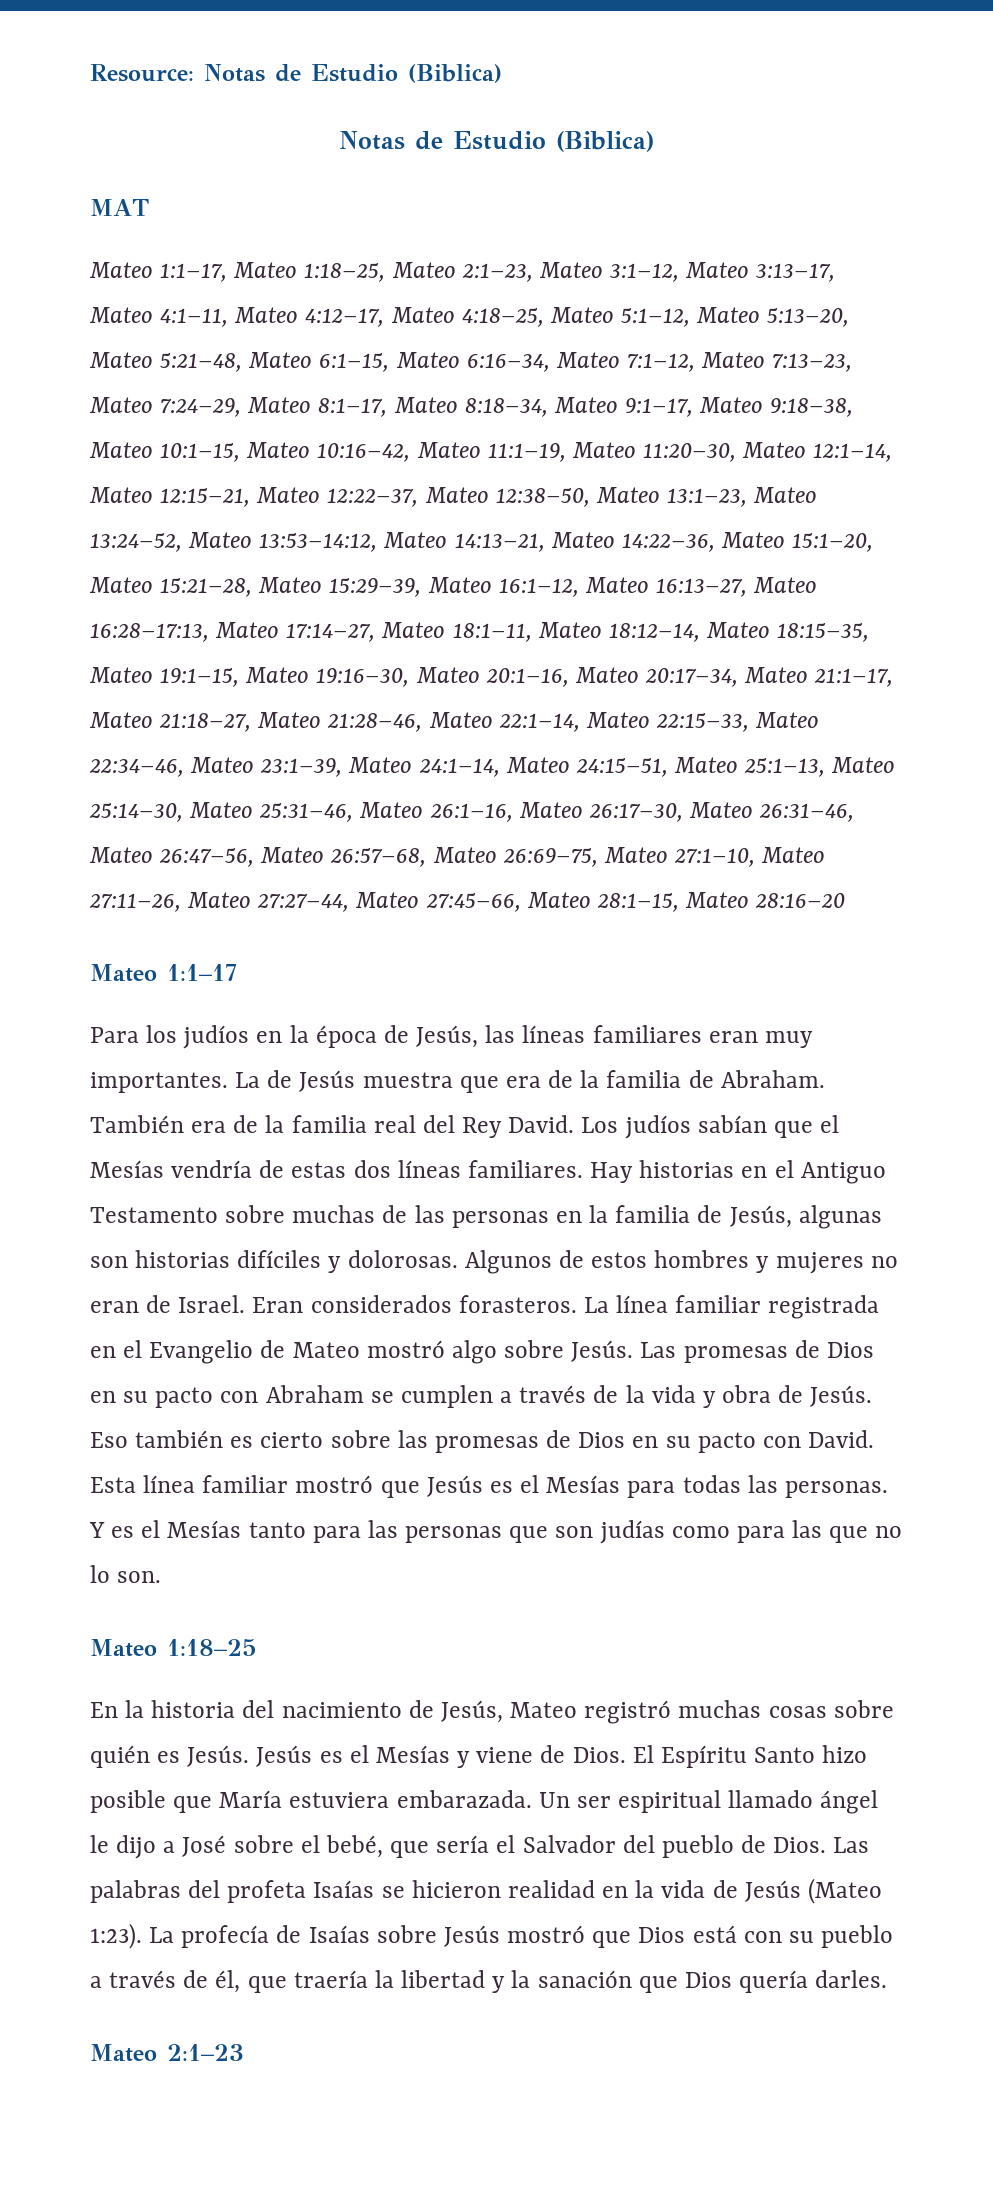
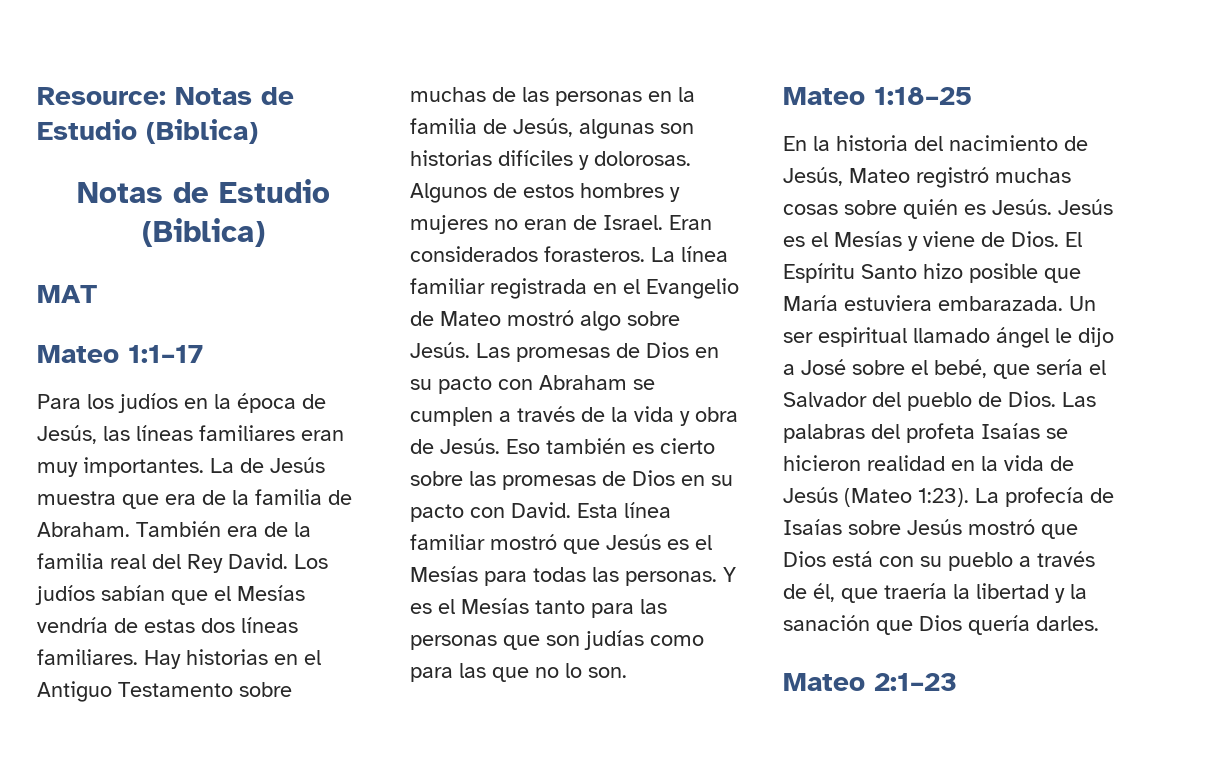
[89,262,836,282] [89,307,850,327] [89,352,853,372] [89,397,854,417] [89,442,893,462] [89,487,818,507] [90,532,874,552] [89,577,818,597] [90,622,870,642] [89,667,894,687] [89,712,820,732] [89,757,896,777] [89,802,855,822] [89,847,826,867] [89,892,846,912] // Mateo 1:1–17, Mateo 1:18–25, Mateo 2:1–23, Mateo 3:1–12, Mateo 3:13–17, Mateo 4:1–11, Mateo 4:12–17, Mateo 4:18–25, Mateo 5:1–12, Mateo 5:13–20, Mateo 5:21–48, Mateo 6:1–15, Mateo 6:16–34, Mateo 7:1–12, Mateo 7:13–23, Mateo 7:24–29, Mateo 8:1–17, Mateo 8:18–34, Mateo 9:1–17, Mateo 9:18–38, Mateo 10:1–15, Mateo 10:16–42, Mateo 11:1–19, Mateo 11:20–30, Mateo 12:1–14, Mateo 12:15–21, Mateo 12:22–37, Mateo 12:38–50, Mateo 13:1–23, Mateo 13:24–52, Mateo 13:53–14:12, Mateo 14:13–21, Mateo 14:22–36, Mateo 15:1–20, Mateo 15:21–28, Mateo 15:29–39, Mateo 16:1–12, Mateo 16:13–27, Mateo 16:28–17:13, Mateo 17:14–27, Mateo 18:1–11, Mateo 18:12–14, Mateo 18:15–35, Mateo 19:1–15, Mateo 19:16–30, Mateo 20:1–16, Mateo 20:17–34, Mateo 21:1–17, Mateo 21:18–27, Mateo 21:28–46, Mateo 22:1–14, Mateo 22:15–33, Mateo 22:34–46, Mateo 23:1–39, Mateo 24:1–14, Mateo 24:15–51, Mateo 25:1–13, Mateo 25:14–30, Mateo 25:31–46, Mateo 26:1–16, Mateo 26:17–30, Mateo 26:31–46, Mateo 26:47–56, Mateo 26:57–68, Mateo 26:69–75, Mateo 27:1–10, Mateo 27:11–26, Mateo 27:27–44, Mateo 27:45–66, Mateo 28:1–15, Mateo 28:16–20 -> (97, 294) none

